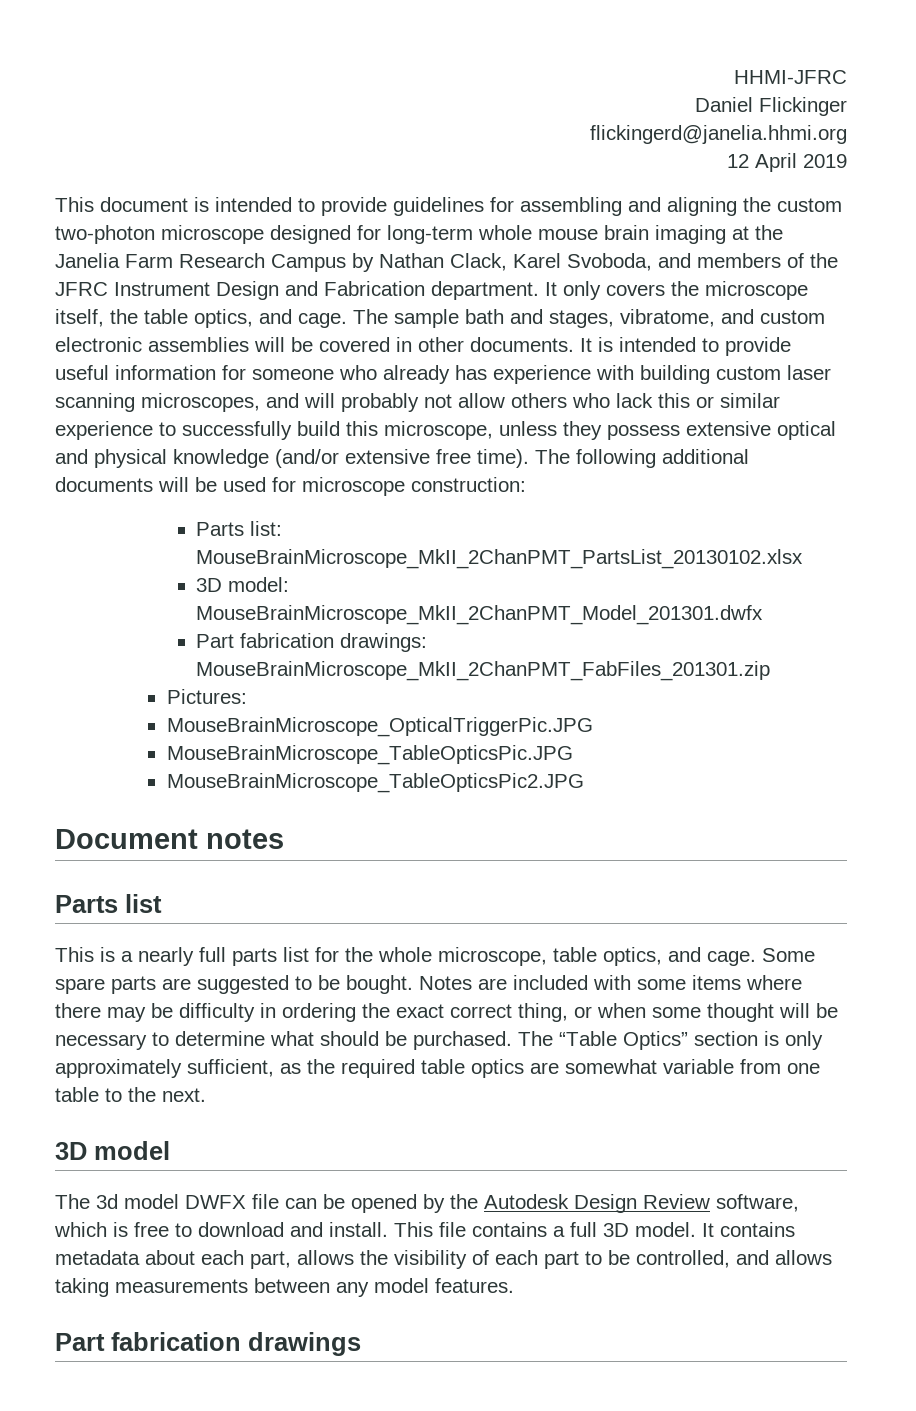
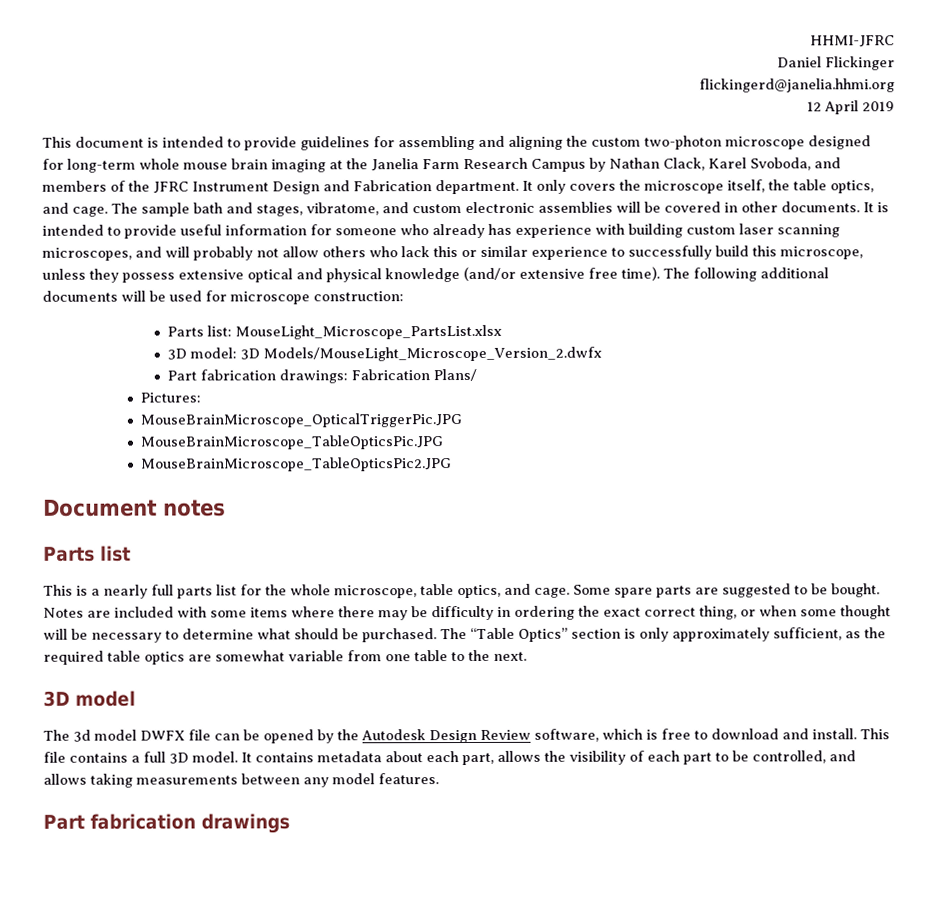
[196,549,804,569] MouseBrainMicroscope_MkII_2ChanPMT_PartsList_20130102.xlsx -> [235,324,503,340] MouseLight_Microscope_PartsList.xlsx
[196,605,764,625] MouseBrainMicroscope_MkII_2ChanPMT_Model_201301.dwfx -> [240,346,603,362] 3D Models/MouseLight_Microscope_Version_2.dwfx
[196,661,771,681] MouseBrainMicroscope_MkII_2ChanPMT_FabFiles_201301.zip -> [351,368,478,382] Fabrication Plans/

